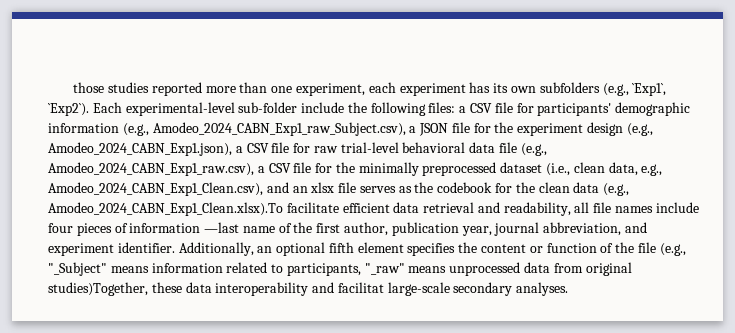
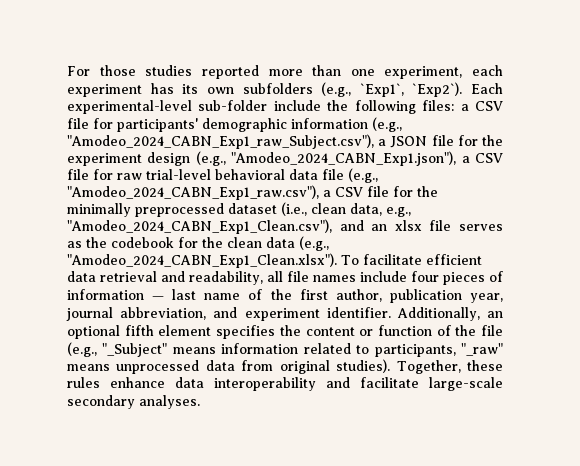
(73, 87) none -> [67,66,90,76] For
[152,122,406,136] Amodeo_2024_CABN_Exp1_raw_Subject.csv), -> [67,134,374,149] "Amodeo_2024_CABN_Exp1_raw_Subject.csv"),
[48,142,232,156] Amodeo_2024_CABN_Exp1.json), -> [231,151,457,166] "Amodeo_2024_CABN_Exp1.json"),
[48,162,254,176] Amodeo_2024_CABN_Exp1_raw.csv), -> [67,185,319,200] "Amodeo_2024_CABN_Exp1_raw.csv"),
[48,182,263,196] Amodeo_2024_CABN_Exp1_Clean.csv), -> [67,219,332,234] "Amodeo_2024_CABN_Exp1_Clean.csv"),
[48,202,283,216] Amodeo_2024_CABN_Exp1_Clean.xlsx).To -> [67,253,359,268] "Amodeo_2024_CABN_Exp1_Clean.xlsx"). To
[204,222,240,233] —last -> [152,289,197,300] — last
[48,282,182,296] studies)Together, these -> [336,359,503,374] [67,377,165,388] studies). Together, these rules enhance
[337,282,384,293] facilitat -> [360,377,419,388] facilitate

